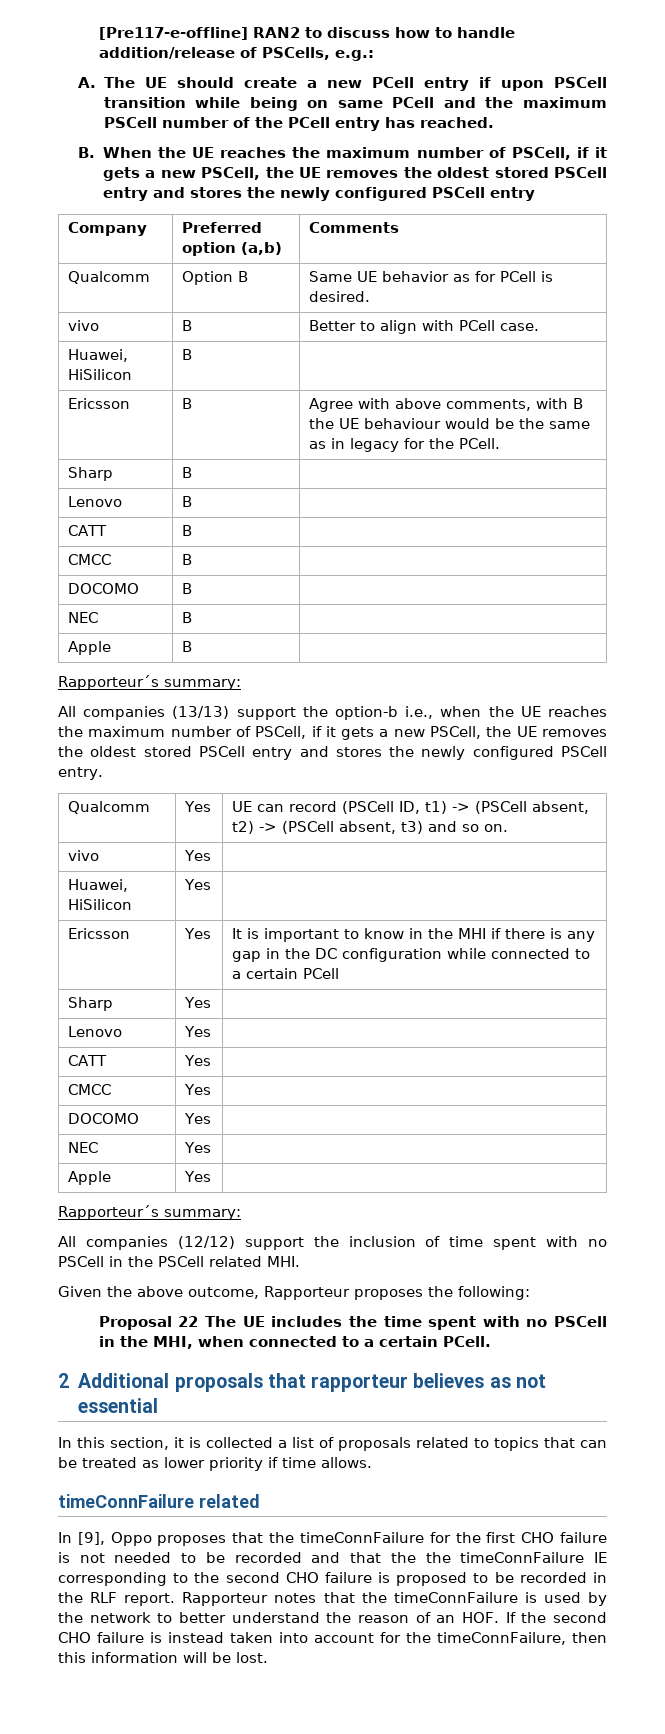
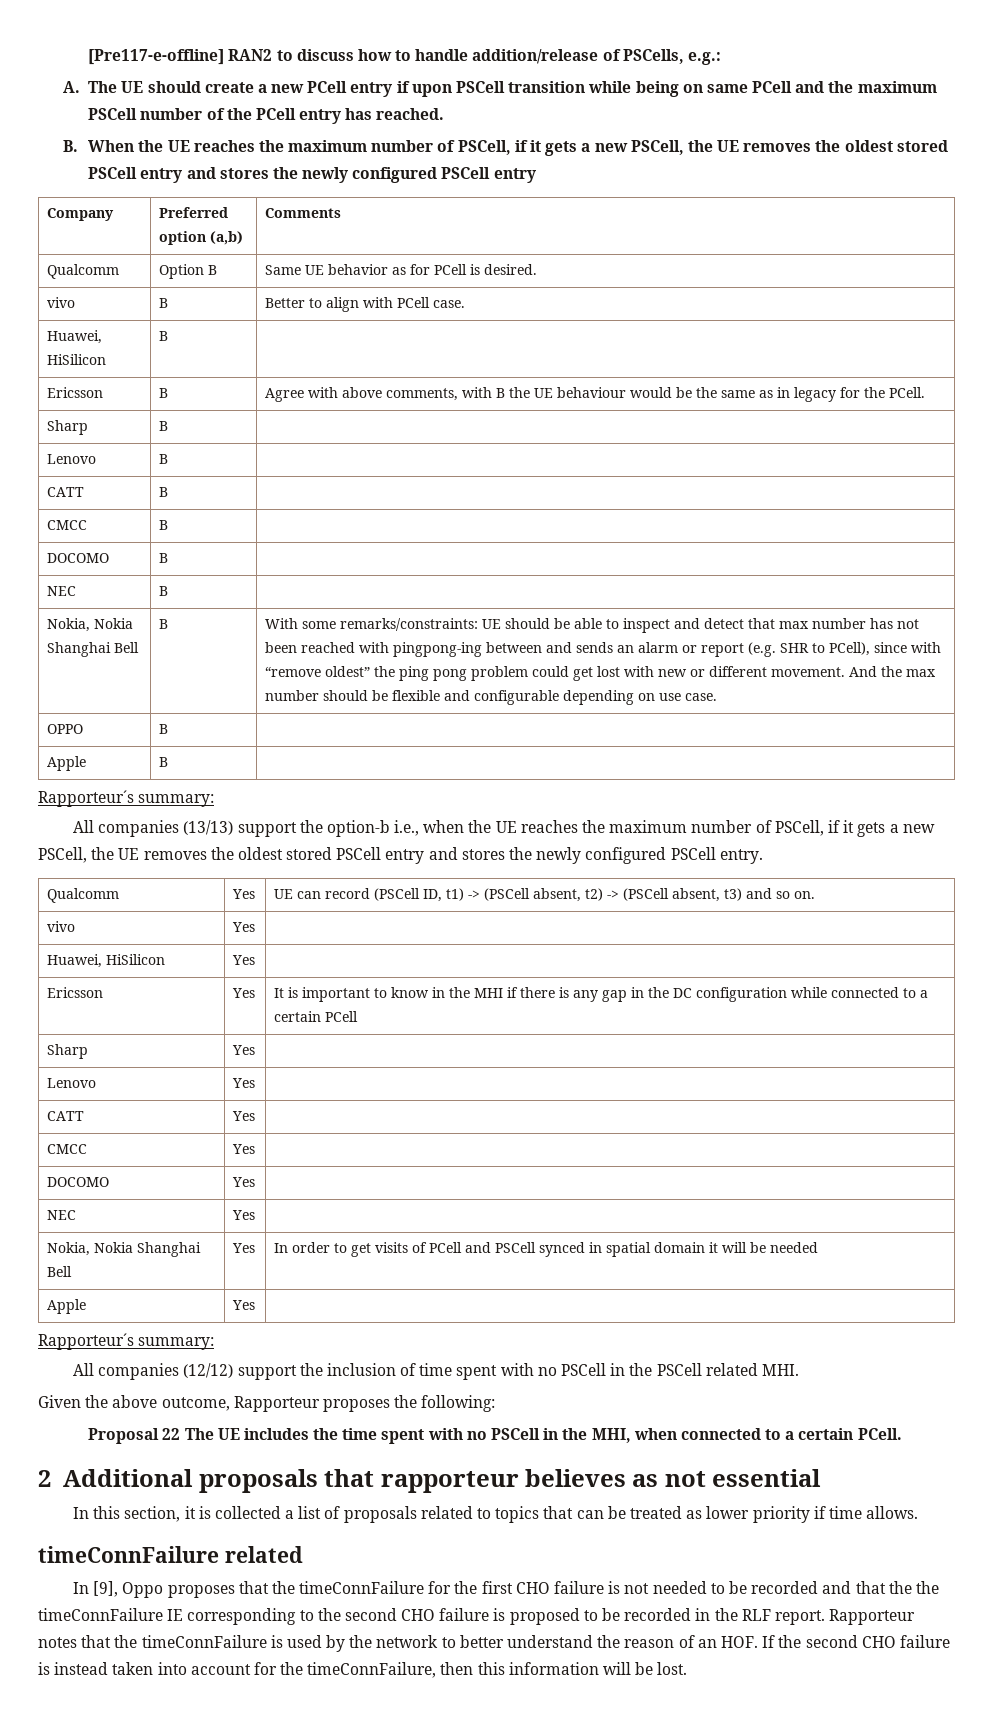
(192, 617) none -> [46,618,133,632] [46,642,139,657] [158,619,168,629] [264,618,919,633] [264,642,941,657] [264,666,936,681] [264,690,717,705] [46,724,83,734] [158,724,168,734] // Nokia, Nokia Shanghai Bell | B | With some remarks/constraints: UE should be able to inspect and detect that max number has not been reached with pingpong-ing between and sends an alarm or report (e.g. SHR to PCell), since with “remove oldest” the ping pong problem could get lost with new or different movement. And the max number should be flexible and configurable depending on use case. // OPPO | B |
(211, 1147) none -> [46,1242,201,1257] [46,1266,72,1277] [231,1243,255,1253] [273,1242,818,1257] // Nokia, Nokia Shanghai Bell | Yes | In order to get visits of PCell and PSCell synced in spatial domain it will be needed

